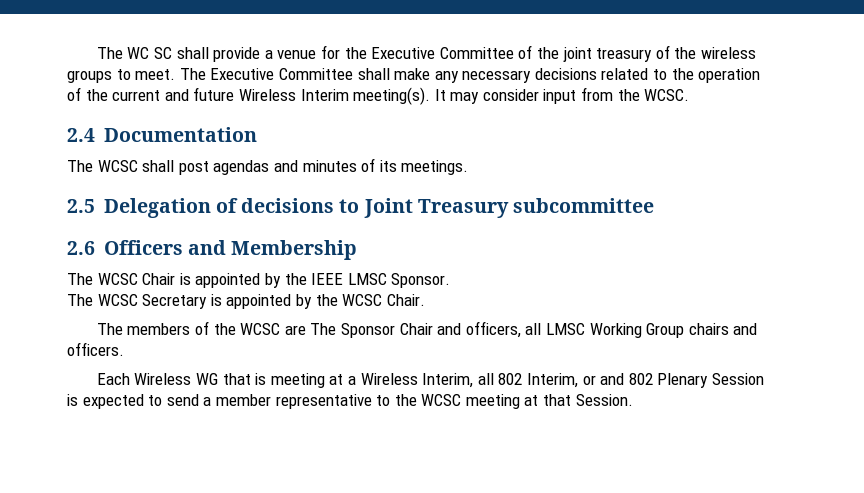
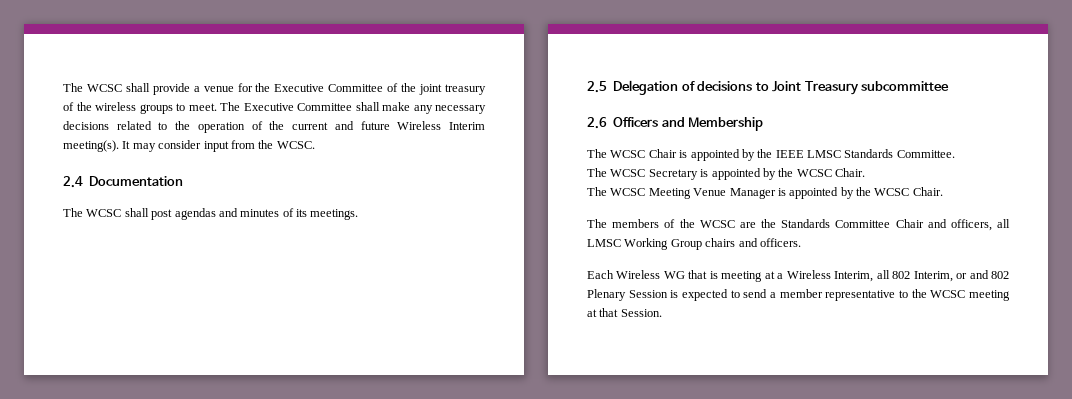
[96,47,173,59] The WC SC -> [63,83,122,92] The WCSC
[391,273,451,288] Sponsor. -> [844,149,955,158] Standards Committee.
(425, 300) none -> [587,187,943,199] // The WCSC Meeting Venue Manager is appointed by the WCSC Chair.
[310,323,395,338] The Sponsor -> [761,219,891,228] the Standards Committee

